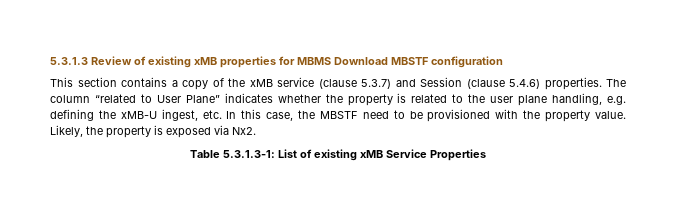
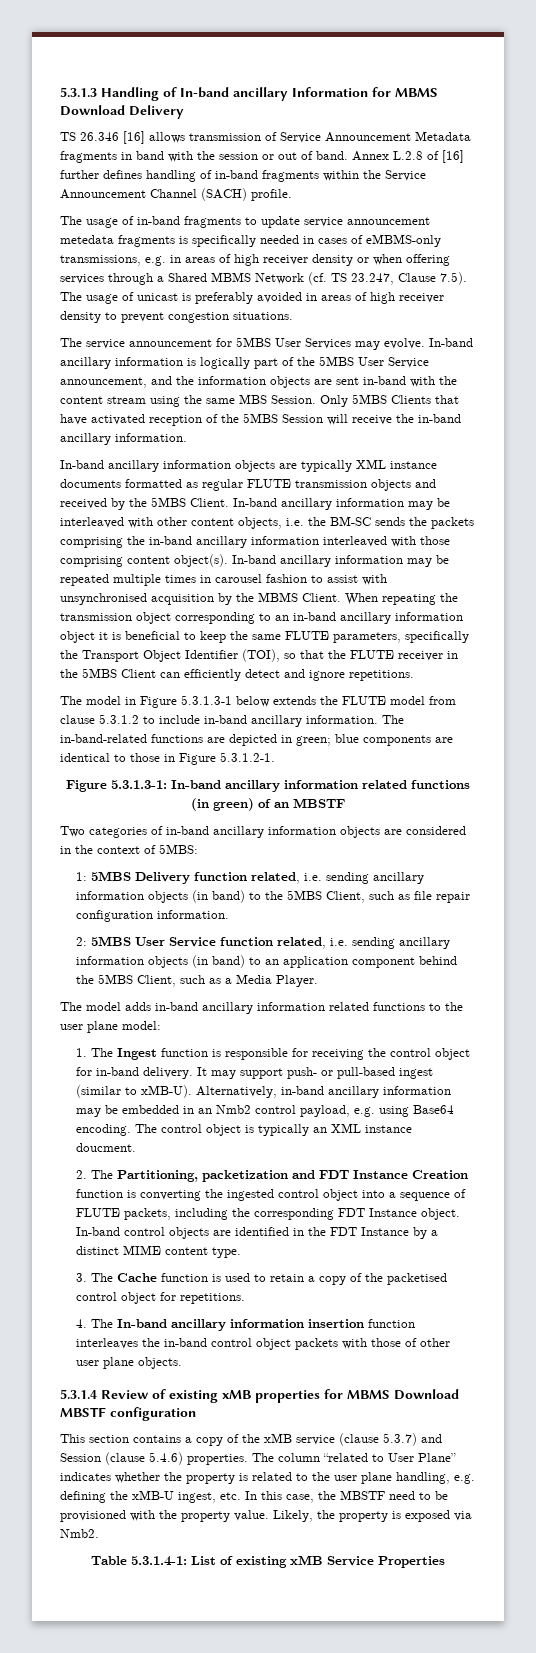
(88, 61) none -> [101,87,438,101] [60,105,184,119] [60,131,471,144] [60,150,464,163] [60,170,426,182] [60,188,292,201] [60,216,430,228] [60,234,441,247] [60,254,450,266] [60,272,467,285] [60,292,444,304] [60,311,293,323] [60,337,473,350] [60,356,429,369] [60,376,457,388] [60,394,459,407] [60,413,461,426] [60,433,187,445] [60,459,437,472] [60,479,436,491] [60,497,450,510] [60,516,474,529] [60,536,450,548] [60,554,449,567] [60,574,387,586] [60,592,458,605] [60,612,463,624] [60,631,469,643] [60,649,458,662] [60,668,414,681] [60,695,456,708] [60,714,404,727] [60,734,453,746] [60,752,275,765] [66,780,470,792] [191,798,345,811] [60,826,466,838] [60,844,198,854] [76,871,425,884] [76,890,471,903] [76,910,230,922] [76,936,451,949] [76,955,458,968] [76,974,319,987] [60,1002,463,1014] [60,1021,161,1033] [76,1048,471,1060] [76,1067,434,1079] [76,1085,452,1098] [76,1105,455,1117] [76,1123,413,1136] [76,1143,137,1152] [76,1170,469,1182] [76,1189,467,1201] [76,1208,461,1220] [76,1227,439,1239] [76,1245,242,1258] [76,1273,448,1285] [76,1292,246,1304] [76,1319,416,1331] [76,1338,451,1350] [76,1357,183,1369] [60,1389,97,1399] Handling of In-band ancillary Information for MBMS Download Delivery // TS 26.346 [16] allows transmission of Service Announcement Metadata fragments in band with the session or out of band. Annex L.2.8 of [16] further defines handling of in-band fragments within the Service Announcement Channel (SACH) profile. // The usage of in-band fragments to update service announcement metedata fragments is specifically needed in cases of eMBMS-only transmissions, e.g. in areas of high receiver density or when offering services through a Shared MBMS Network (cf. TS 23.247, Clause 7.5). The usage of unicast is preferably avoided in areas of high receiver density to prevent congestion situations. // The service announcement for 5MBS User Services may evolve. In-band ancillary information is logically part of the 5MBS User Service announcement, and the information objects are sent in-band with the content stream using the same MBS Session. Only 5MBS Clients that have activated reception of the 5MBS Session will receive the in-band ancillary information. // In-band ancillary information objects are typically XML instance documents formatted as regular FLUTE transmission objects and received by the 5MBS Client. In-band ancillary information may be interleaved with other content objects, i.e. the BM-SC sends the packets comprising the in-band ancillary information interleaved with those comprising content object(s). In-band ancillary information may be repeated multiple times in carousel fashion to assist with unsynchronised acquisition by the MBMS Client. When repeating the transmission object corresponding to an in-band ancillary information object it is beneficial to keep the same FLUTE parameters, specifically the Transport Object Identifier (TOI), so that the FLUTE receiver in the 5MBS Client can efficiently detect and ignore repetitions. // The model in Figure 5.3.1.3-1 below extends the FLUTE model from clause 5.3.1.2 to include in-band ancillary information. The in-band-related functions are depicted in green; blue components are identical to those in Figure 5.3.1.2-1. // Figure 5.3.1.3-1: In-band ancillary information related functions (in green) of an MBSTF // Two categories of in-band ancillary information objects are considered in the context of 5MBS: // 1: 5MBS Delivery function related, i.e. sending ancillary information objects (in band) to the 5MBS Client, such as file repair configuration information. // 2: 5MBS User Service function related, i.e. sending ancillary information objects (in band) to an application component behind the 5MBS Client, such as a Media Player. // The model adds in-band ancillary information related functions to the user plane model: // 1. The Ingest function is responsible for receiving the control object for in-band delivery. It may support push- or pull-based ingest (similar to xMB-U). Alternatively, in-band ancillary information may be embedded in an Nmb2 control payload, e.g. using Base64 encoding. The control object is typically an XML instance doucment. // 2. The Partitioning, packetization and FDT Instance Creation function is converting the ingested control object into a sequence of FLUTE packets, including the corresponding FDT Instance object. In-band control objects are identified in the FDT Instance by a distinct MIME content type. // 3. The Cache function is used to retain a copy of the packetised control object for repetitions. // 4. The In-band ancillary information insertion function interleaves the in-band control object packets with those of other user plane objects. // 5.3.1.4
[232,127,256,135] Nx2. -> [60,1529,99,1538] Nmb2.
[223,150,275,158] 5.3.1.3-1: -> [131,1556,187,1566] 5.3.1.4-1:

